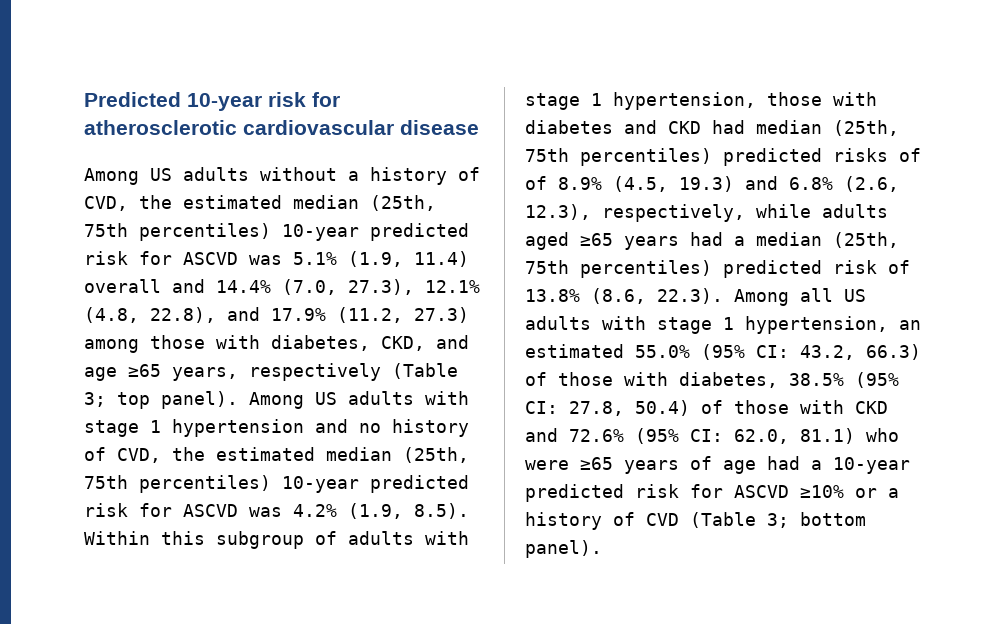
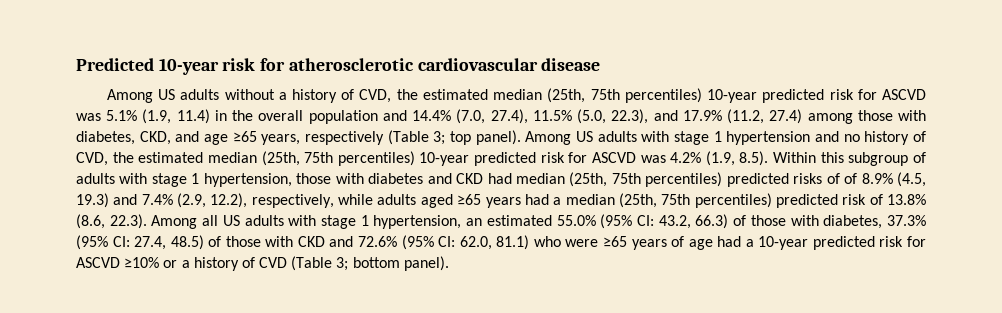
[84,279,480,295] [84,307,216,323] overall and 14.4% (7.0, 27.3), 12.1% (4.8, 22.8), -> [214,109,649,124] in the overall population and 14.4% (7.0, 27.4), 11.5% (5.0, 22.3),
[414,307,469,323] 27.3) -> [769,109,803,124] 27.4)
[789,176,899,192] [525,204,591,220] 6.8% (2.6, 12.3), -> [141,193,248,208] 7.4% (2.9, 12.2),
[789,372,899,388] [525,400,690,416] 38.5% (95% CI: 27.8, 50.4) -> [886,215,926,226] [76,235,204,250] 37.3% (95% CI: 27.4, 48.5)

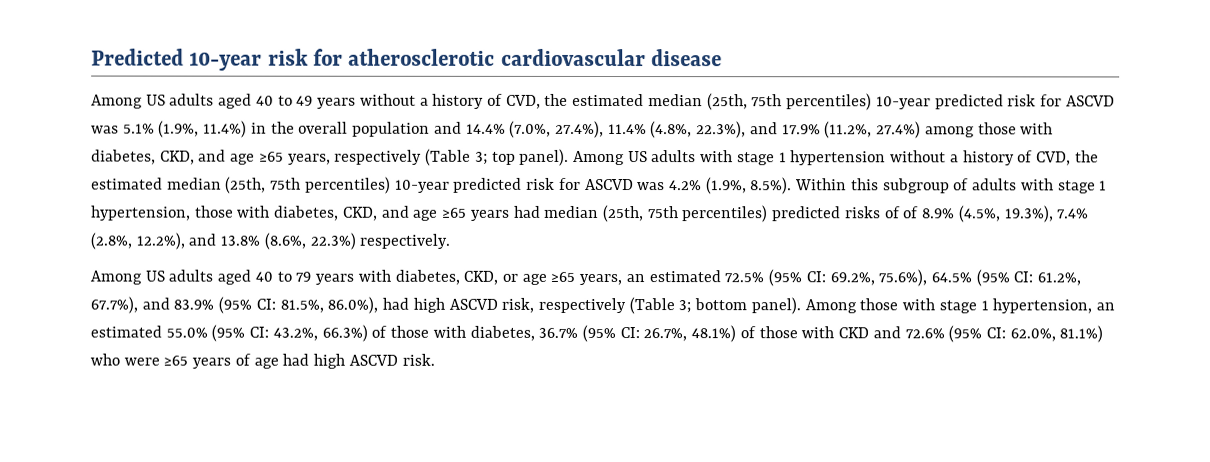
(220, 94) none -> [218,93,357,109] aged 40 to 49 years
[142,109,210,124] (1.9, 11.4) -> [158,120,248,138] (1.9%, 11.4%)
[456,109,803,124] (7.0, 27.4), 11.5% (5.0, 22.3), and 17.9% (11.2, 27.4) -> [509,120,922,139] (7.0%, 27.4%), 11.4% (4.8%, 22.3%), and 17.9% (11.2%, 27.4%)
[814,131,860,142] and no -> [890,150,959,163] without a
[705,151,769,166] (1.9, 8.5). -> [705,177,793,195] (1.9%, 8.5%).
[368,173,484,184] diabetes and CKD -> [274,205,510,221] diabetes, CKD, and age ≥65 years
[897,172,927,187] [76,193,927,208] [76,214,284,229] (4.5, 19.3) and 7.4% (2.9, 12.2), respectively, while adults aged ≥65 years had a median (25th, 75th percentiles) predicted risk of 13.8% (8.6, 22.3). Among all US adults -> [958,205,1090,223] [90,232,451,250] [90,269,1082,287] [90,296,899,315] (4.5%, 19.3%), 7.4% (2.8%, 12.2%), and 13.8% (8.6%, 22.3%) respectively. // Among US adults aged 40 to 79 years with diabetes, CKD, or age ≥65 years, an estimated 72.5% (95% CI: 69.2%, 75.6%), 64.5% (95% CI: 61.2%, 67.7%), and 83.9% (95% CI: 81.5%, 86.0%), had high ASCVD risk, respectively (Table 3; bottom panel). Among those
[658,214,729,229] 43.2, 66.3) -> [272,324,368,342] 43.2%, 66.3%)
[886,215,926,226] [76,235,204,250] 37.3% (95% CI: 27.4, 48.5) -> [538,324,737,343] 36.7% (95% CI: 26.7%, 48.1%)
[459,235,530,250] 62.0, 81.1) -> [1009,325,1104,343] 62.0%, 81.1%)
[745,236,926,250] [76,256,449,271] a 10-year predicted risk for ASCVD ≥10% or a history of CVD (Table 3; bottom panel). -> [313,353,435,369] high ASCVD risk.

